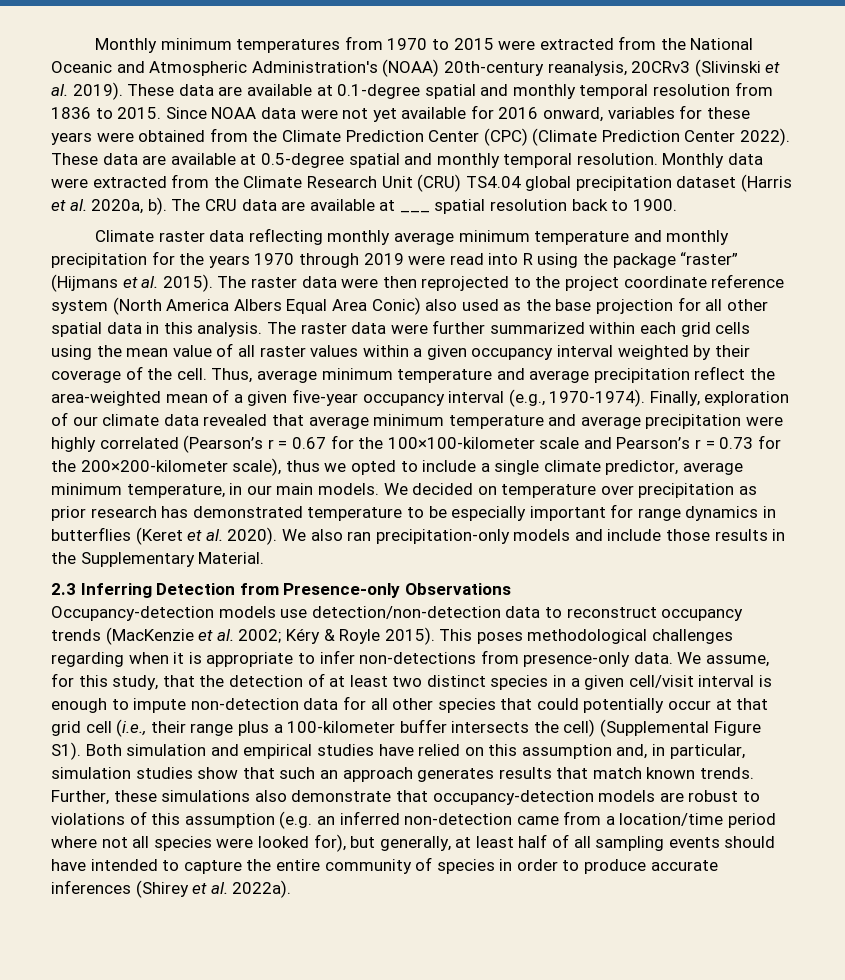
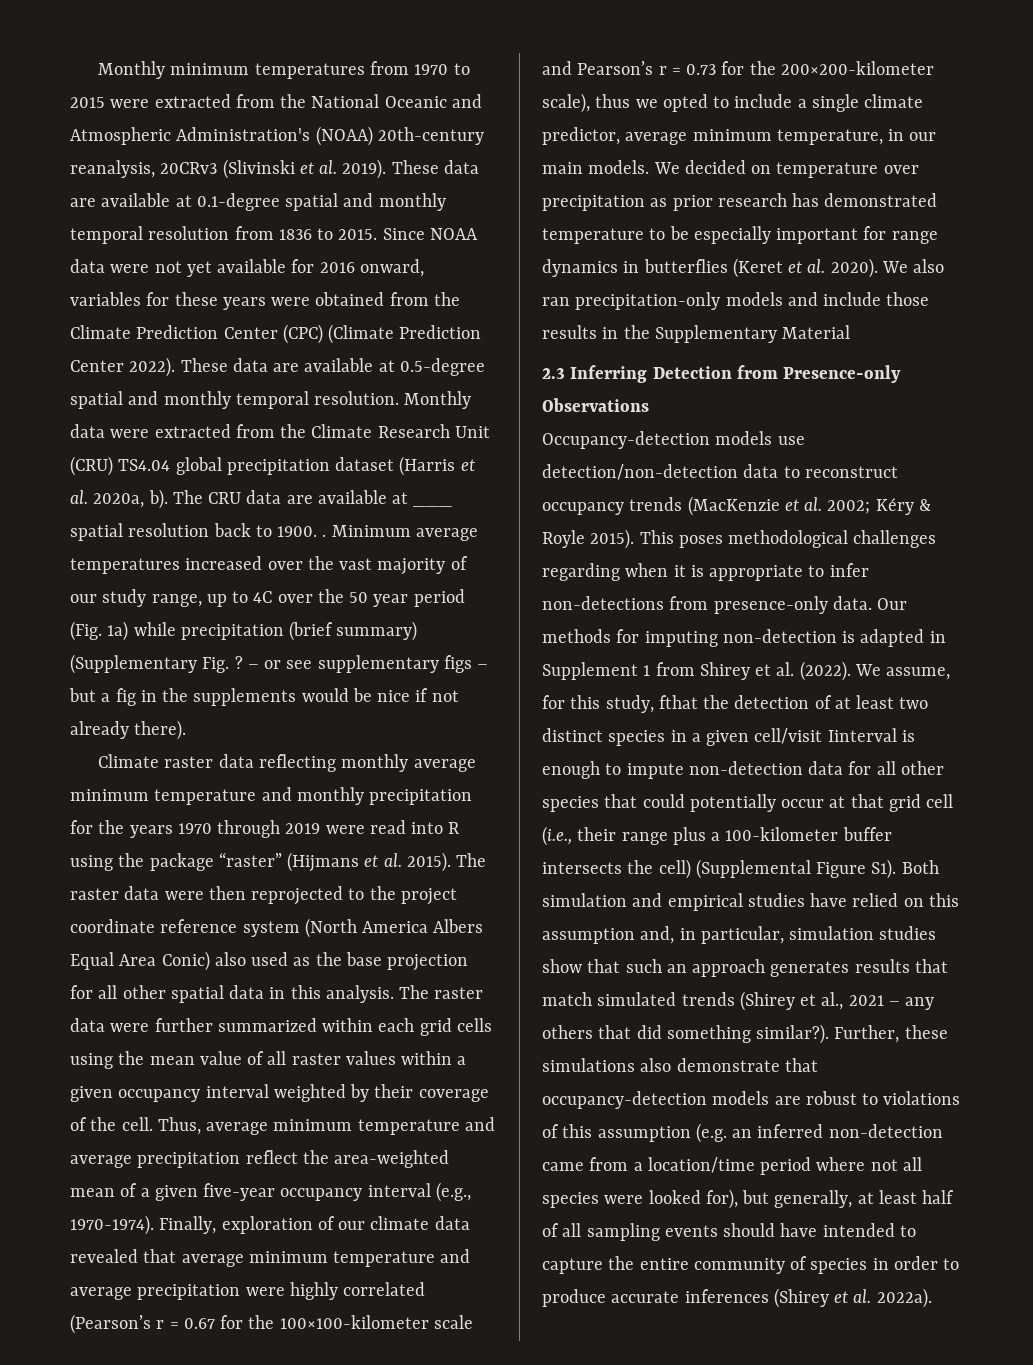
(677, 205) none -> [322,525,478,541] [70,556,468,575] [70,589,465,607] [70,621,418,641] [70,654,489,674] [69,688,459,706] [70,720,187,740] . Minimum average temperatures increased over the vast majority of our study range, up to 4C over the 50 year period (Fig. 1a) while precipitation (brief summary) (Supplementary Fig. ? – or see supplementary figs – but a fig in the supplements would be nice if not already there).
[198,552,265,564] Material. -> [782,325,851,339] Material
(673, 658) none -> [877,598,908,610] [542,629,946,647] [542,661,851,681] Our methods for imputing non-detection is adapted in Supplement 1 from Shirey et al. (2022).
[162,675,195,687] that -> [658,695,698,709] fthat
[698,675,755,687] interval -> [827,728,897,742] Iinterval
[646,767,755,779] known trends. -> [597,991,935,1011] [542,1024,830,1044] simulated trends (Shirey et al., 2021 – any others that did something similar?).

